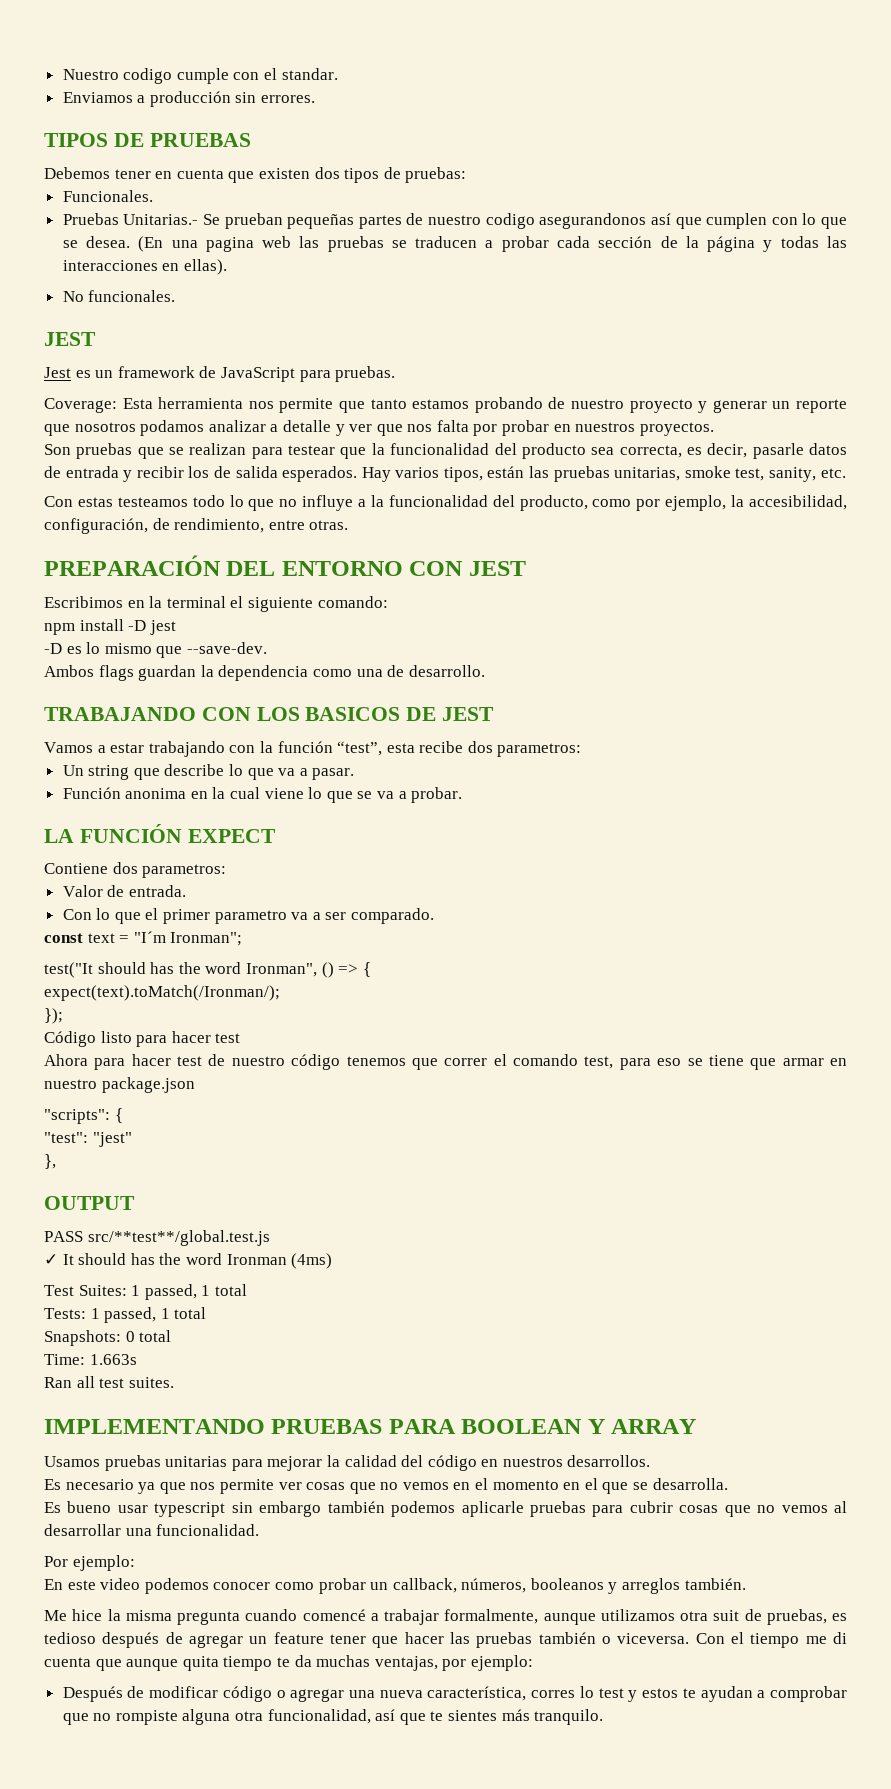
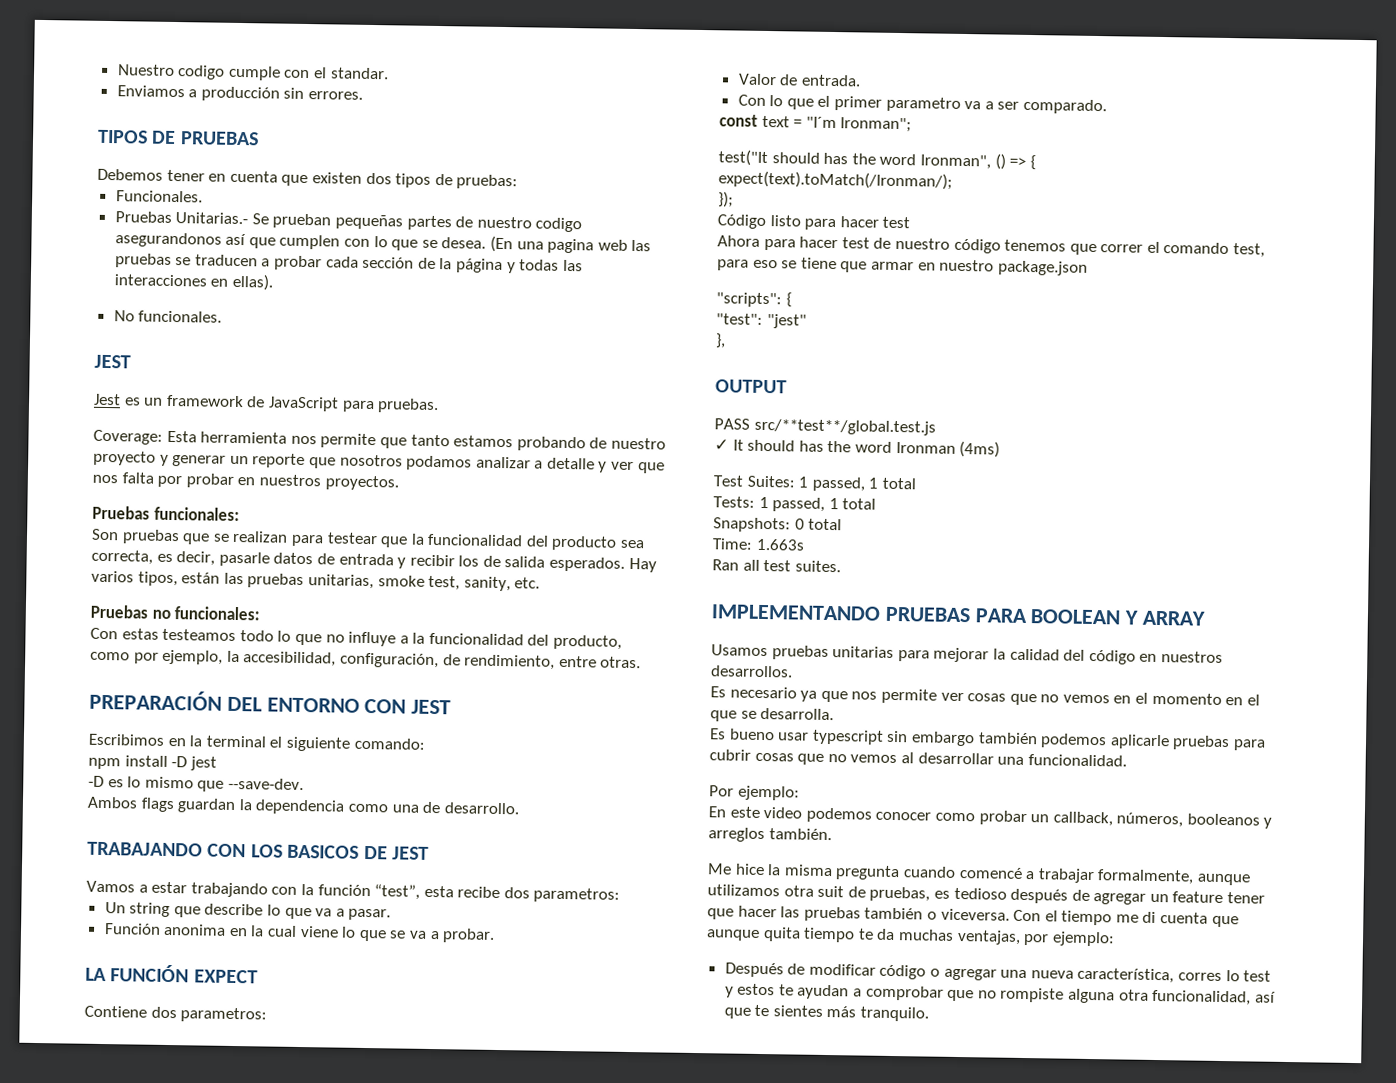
(714, 429) none -> [92,505,240,522] // Pruebas funcionales:
(846, 473) none -> [90,604,261,621] // Pruebas no funcionales:

